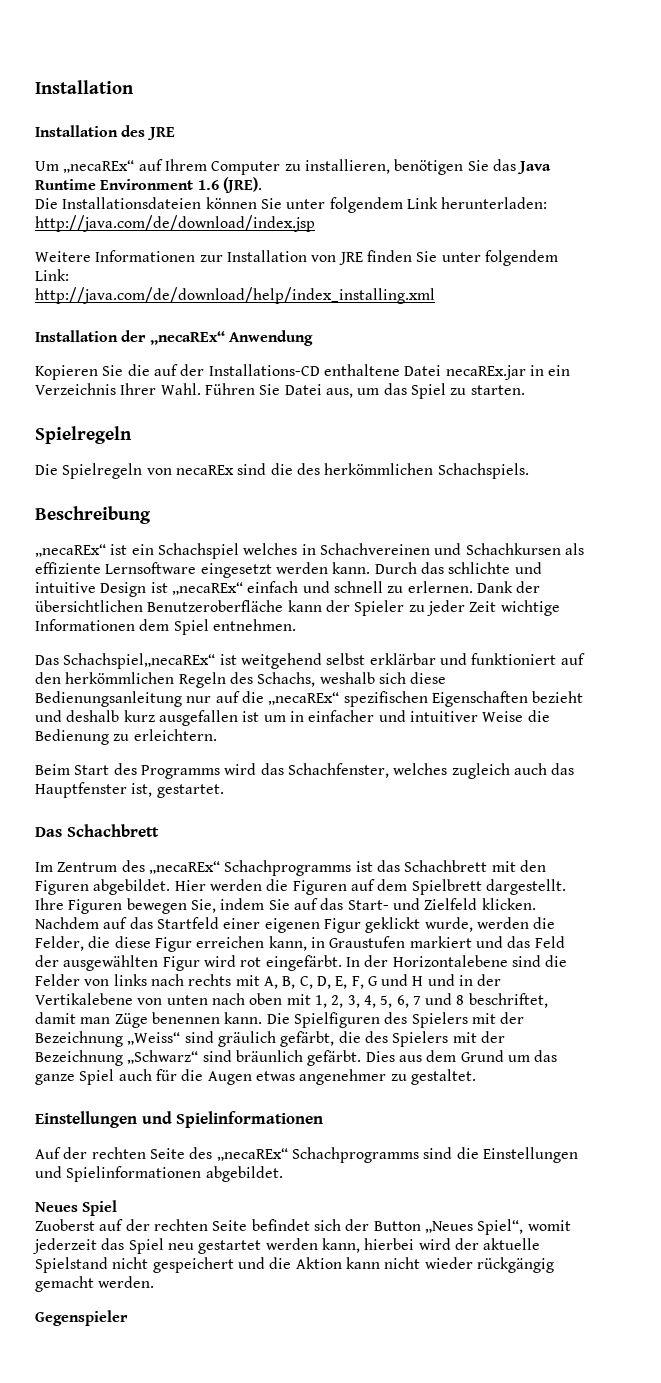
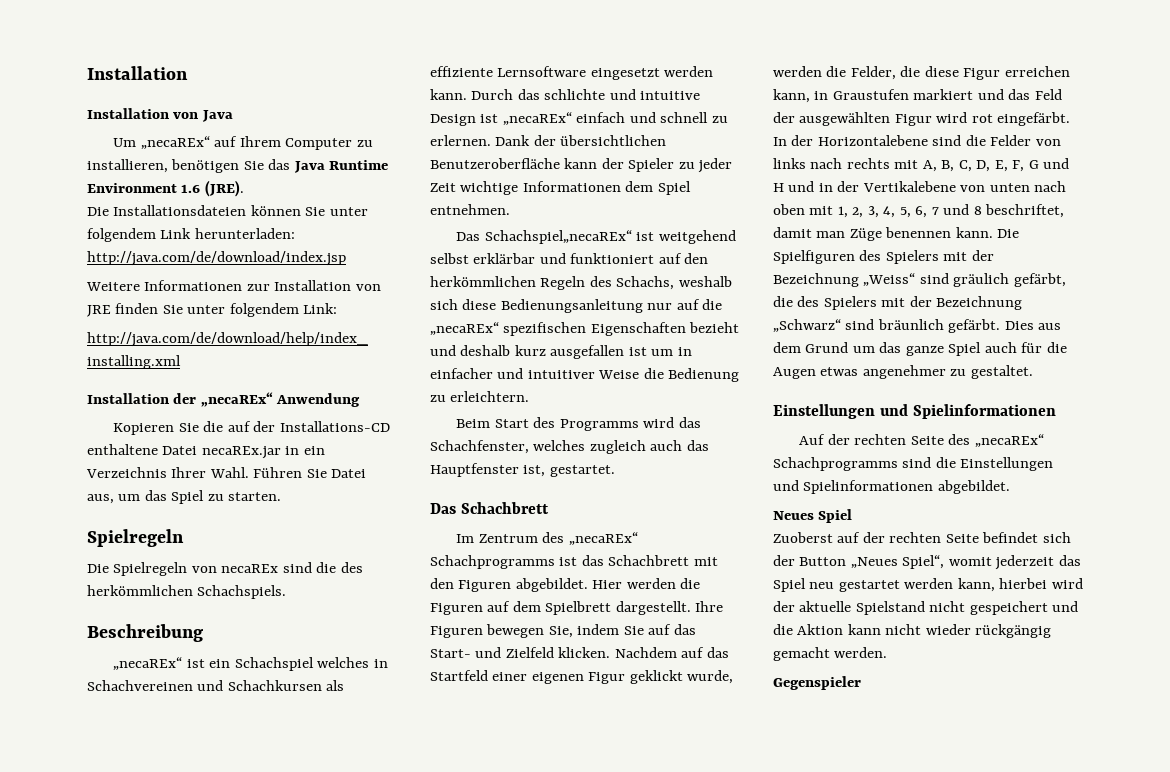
[121,125,175,140] des JRE -> [173,110,233,122] von Java

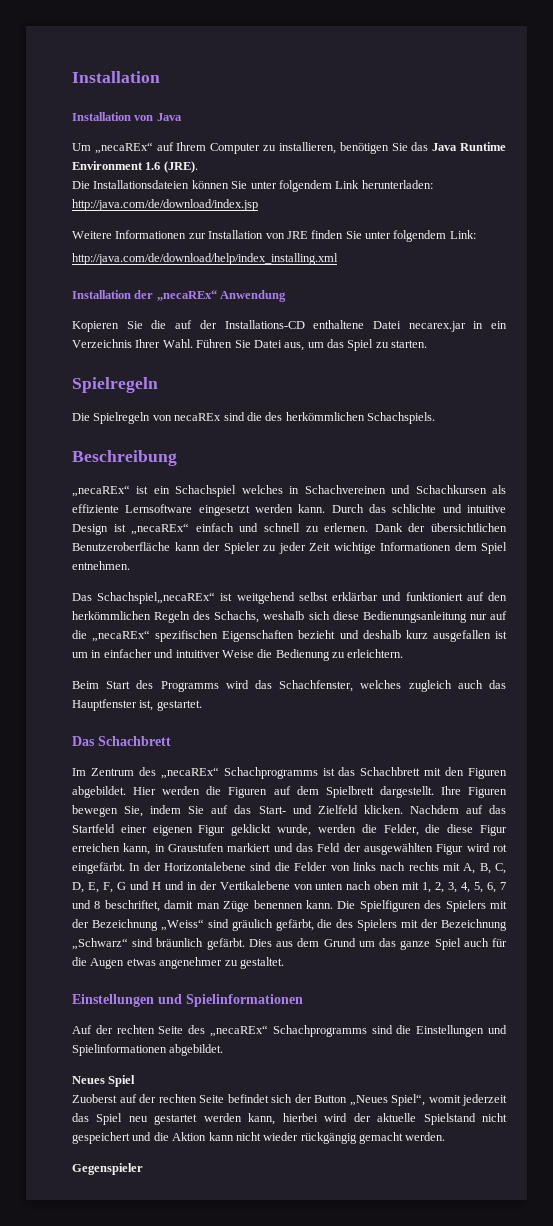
[201,446,281,459] necaREx.jar -> [408,321,466,332] necarex.jar

